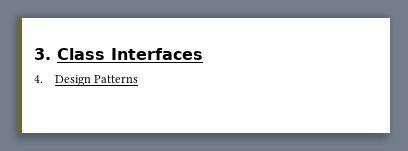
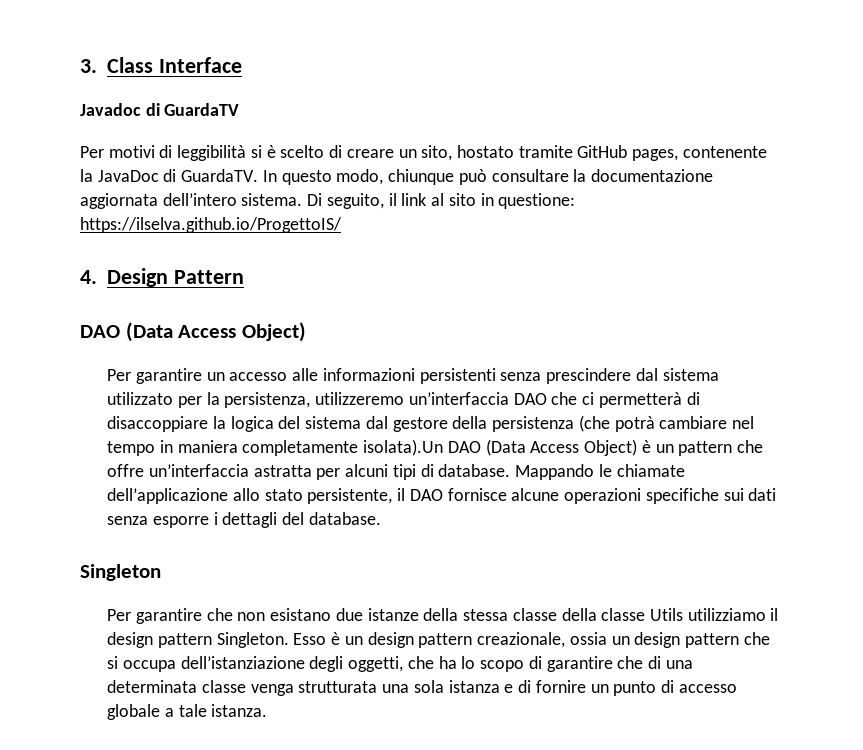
[111,48,204,60] [34,75,139,86] Interfaces // 4. Design Patterns -> [159,57,243,73] [80,103,240,116] [80,145,767,161] [80,169,713,185] [80,193,576,209] [80,217,342,233] [80,268,245,287] [80,322,306,342] [107,368,719,384] [107,392,700,408] [107,415,754,432] [107,439,763,456] [107,464,685,480] [107,488,777,504] [107,512,381,528] [80,564,161,581] [107,608,779,624] [107,632,770,648] [107,656,693,672] [107,680,737,696] [107,704,268,720] Interface // Javadoc di GuardaTV // Per motivi di leggibilità si è scelto di creare un sito, hostato tramite GitHub pages, contenente la JavaDoc di GuardaTV. In questo modo, chiunque può consultare la documentazione aggiornata dell’intero sistema. Di seguito, il link al sito in questione: https://ilselva.github.io/ProgettoIS/ // 4. Design Pattern // DAO (Data Access Object) // Per garantire un accesso alle informazioni persistenti senza prescindere dal sistema utilizzato per la persistenza, utilizzeremo un’interfaccia DAO che ci permetterà di disaccoppiare la logica del sistema dal gestore della persistenza (che potrà cambiare nel tempo in maniera completamente isolata).Un DAO (Data Access Object) è un pattern che offre un’interfaccia astratta per alcuni tipi di database. Mappando le chiamate dell’applicazione allo stato persistente, il DAO fornisce alcune operazioni specifiche sui dati senza esporre i dettagli del database. // Singleton // Per garantire che non esistano due istanze della stessa classe della classe Utils utilizziamo il design pattern Singleton. Esso è un design pattern creazionale, ossia un design pattern che si occupa dell’istanziazione degli oggetti, che ha lo scopo di garantire che di una determinata classe venga strutturata una sola istanza e di fornire un punto di accesso globale a tale istanza.

